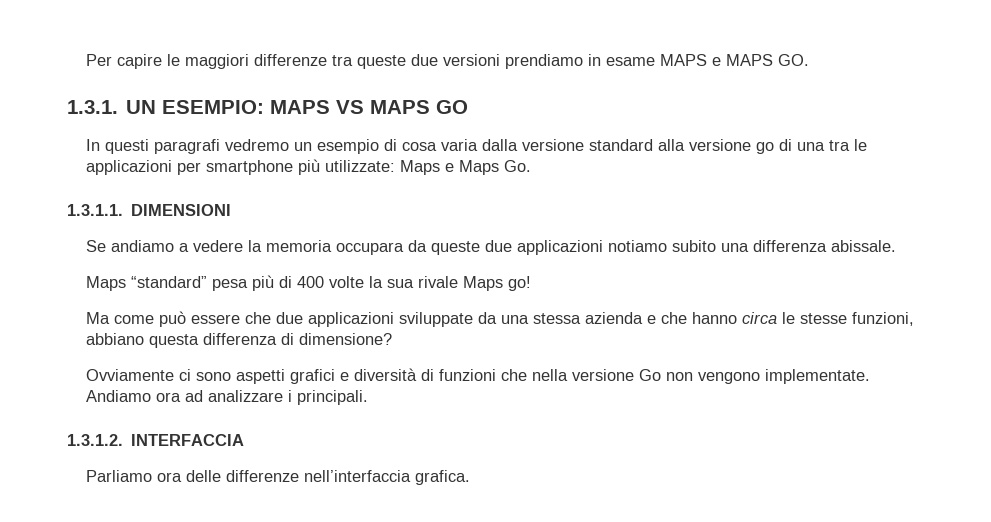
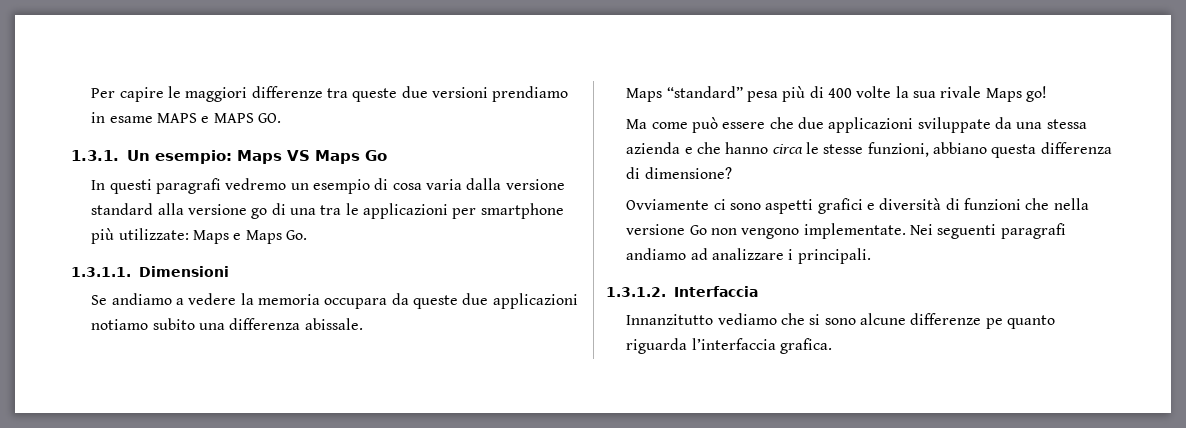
[126,100,469,114] UN ESEMPIO: MAPS VS MAPS GO -> [127,150,387,164] Un esempio: Maps VS Maps Go
[131,204,232,216] DIMENSIONI -> [139,266,229,277] Dimensioni
[86,390,182,402] Andiamo ora -> [909,223,1066,239] [626,248,687,260] Nei seguenti paragrafi andiamo
[131,434,245,446] [86,470,412,482] INTERFACCIA // Parliamo ora delle differenze nell’interfaccia -> [674,286,758,297] [626,313,1055,329] [626,338,776,354] Interfaccia // Innanzitutto vediamo che si sono alcune differenze pe quanto riguarda l’interfaccia

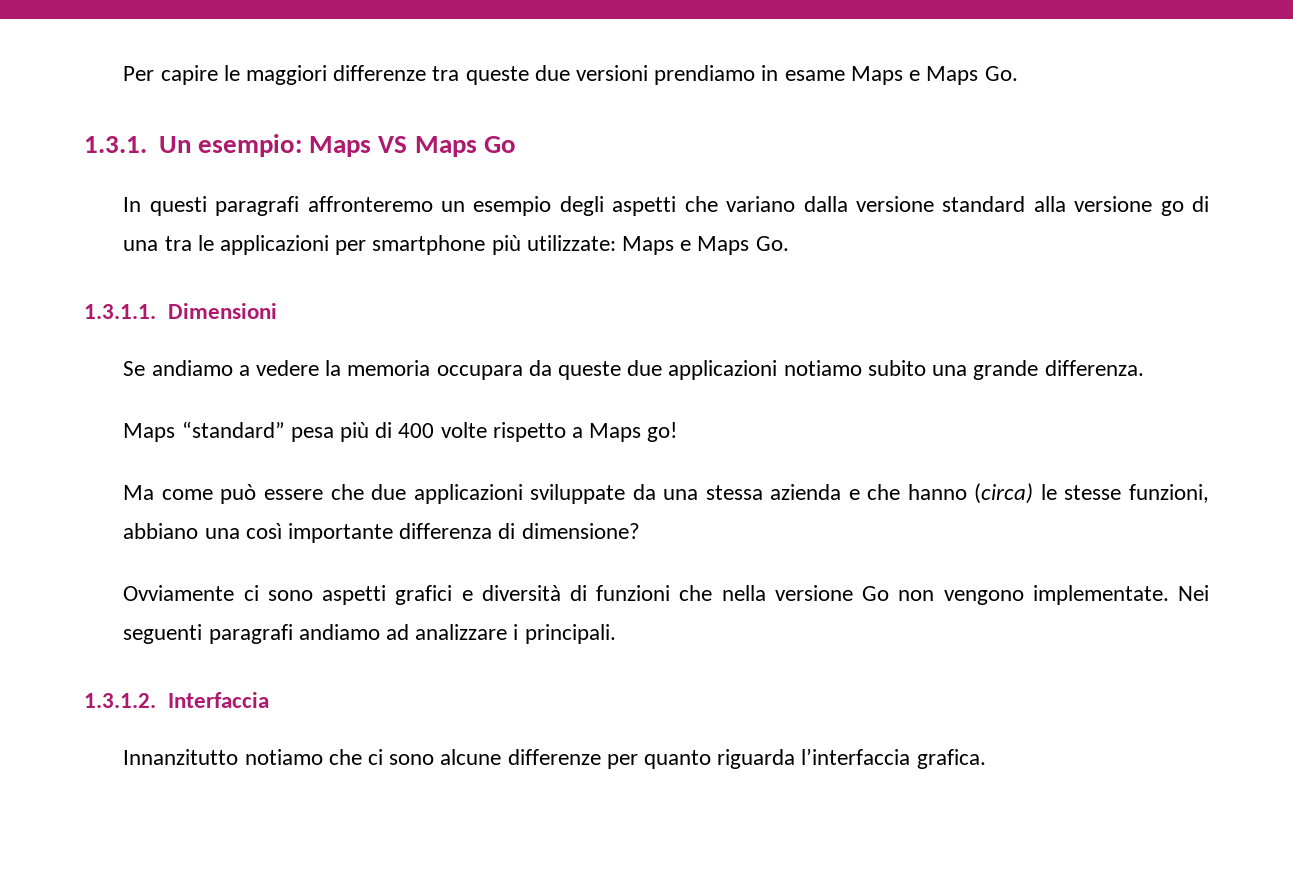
[156,113,281,123] MAPS e MAPS GO. -> [850,66,1018,85] Maps e Maps Go.
[225,178,287,190] vedremo -> [307,196,433,212] affronteremo
[374,178,462,190] di cosa varia -> [559,196,796,216] degli aspetti che variano
[229,318,363,330] differenza abissale. -> [973,360,1144,380] grande differenza.
[895,86,982,98] la sua rivale -> [492,422,584,442] rispetto a
[772,144,803,154] circa -> [974,483,1034,504] (circa)
[991,144,1037,158] questa -> [204,523,394,543] una così importante
[717,313,821,325] vediamo che si -> [244,749,384,765] notiamo che ci
[985,318,1003,329] pe -> [606,754,638,769] per

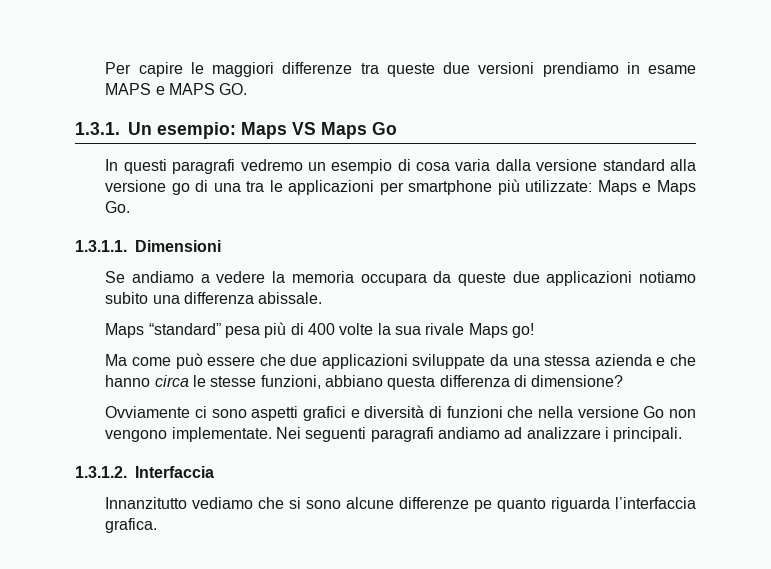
[850,66,1018,85] Maps e Maps Go. -> [105,83,248,95] MAPS e MAPS GO.
[307,196,433,212] affronteremo -> [240,159,303,171] vedremo
[559,196,796,216] degli aspetti che variano -> [397,159,491,171] di cosa varia
[973,360,1144,380] grande differenza. -> [184,292,323,304] differenza abissale.
[492,422,584,442] rispetto a -> [377,323,465,335] la sua rivale
[974,483,1034,504] (circa) -> [154,375,189,387] circa
[204,523,394,543] una così importante -> [387,376,436,390] questa
[244,749,384,765] notiamo che ci -> [192,497,302,509] vediamo che si
[606,754,638,769] per -> [474,500,493,512] pe

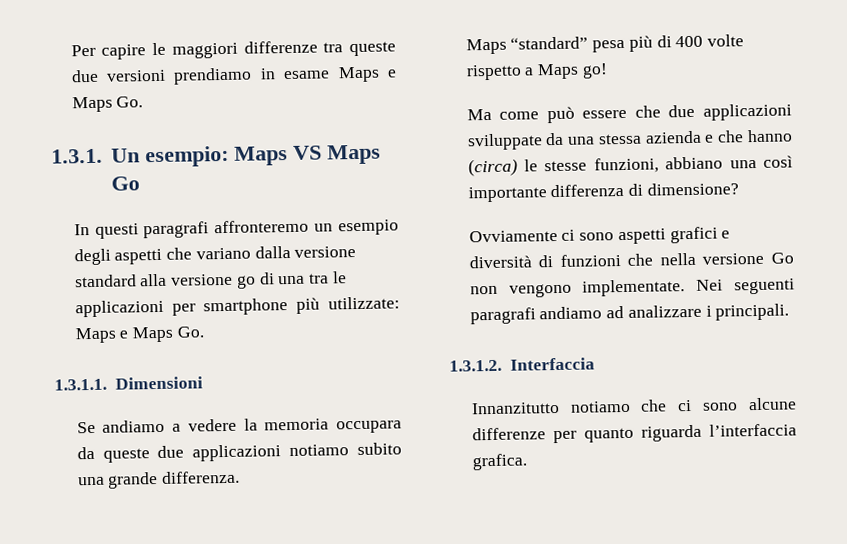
[105,83,248,95] MAPS e MAPS GO. -> [337,66,397,83] [71,96,144,113] Maps e Maps Go.
[240,159,303,171] vedremo -> [214,219,310,234] affronteremo
[397,159,491,171] di cosa varia -> [73,247,251,266] degli aspetti che variano
[184,292,323,304] differenza abissale. -> [107,470,241,489] grande differenza.
[377,323,465,335] la sua rivale -> [465,64,535,81] rispetto a
[154,375,189,387] circa -> [467,158,518,177] (circa)
[387,376,436,390] questa -> [729,155,793,169] [467,186,547,203] una così importante
[192,497,302,509] vediamo che si -> [569,399,693,413] notiamo che ci
[474,500,493,512] pe -> [552,430,577,444] per

